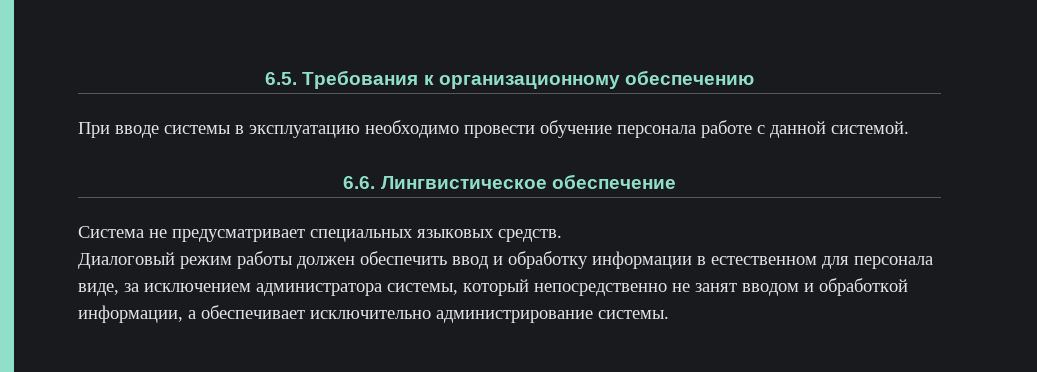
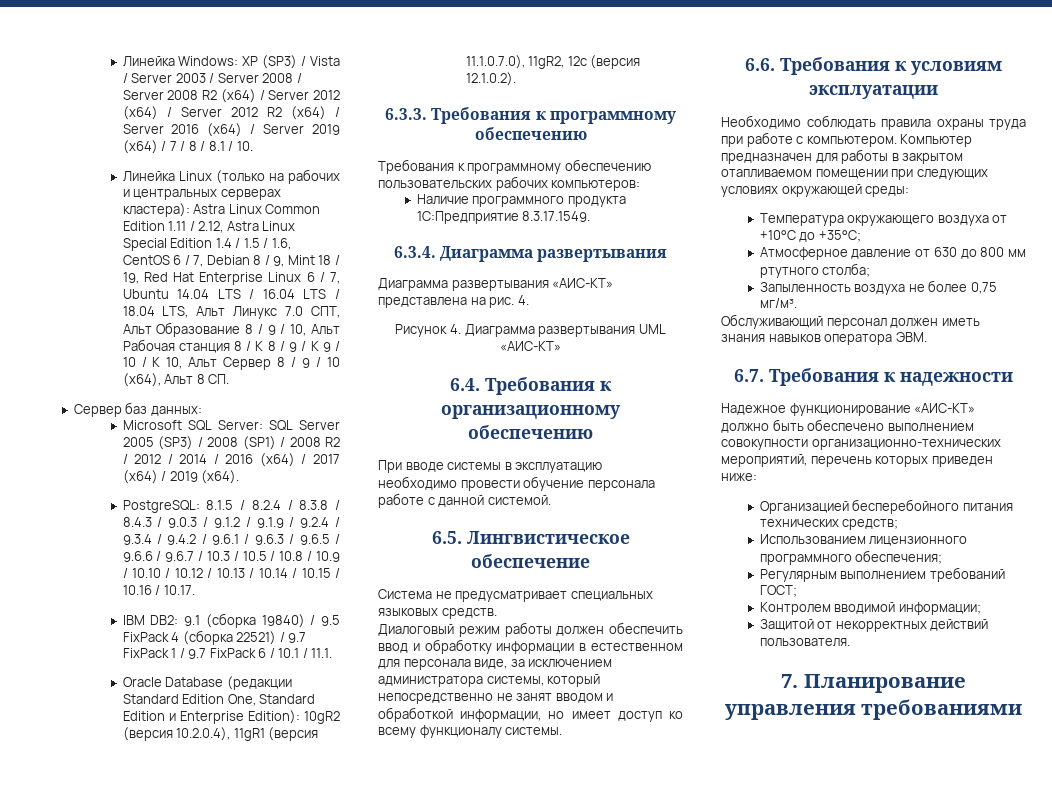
[265,72,298,85] 6.5. -> [122,55,340,69] [122,73,302,83] [122,89,340,103] [122,106,340,120] [122,123,340,137] [122,140,253,154] [122,169,340,184] [122,189,281,200] [122,203,321,217] [122,221,296,233] [122,238,291,251] [122,255,340,267] [122,272,341,285] [122,289,340,299] [122,306,340,319] [122,322,340,337] [122,339,341,353] [122,357,341,370] [122,373,230,387] [73,402,202,417] [122,420,341,431] [122,436,340,450] [122,453,340,467] [122,470,240,484] [122,500,340,513] [122,517,340,528] [122,534,340,545] [122,551,340,562] [122,568,341,578] [122,585,195,595] [122,613,340,628] [122,630,307,645] [122,648,333,659] [122,676,292,690] [122,694,316,706] [122,710,341,724] [122,727,319,741] [465,55,641,69] [465,72,516,86] [385,107,676,124] [474,127,587,140] [378,159,651,174] [378,176,641,191] [416,194,626,207] [416,211,591,224] [393,246,668,262] [378,278,614,291] [378,295,529,308] [395,324,666,337] [500,341,561,351] [450,378,480,391] Линейка Windows: XP (SP3) / Vista / Server 2003 / Server 2008 / Server 2008 R2 (x64) / Server 2012 (x64) / Server 2012 R2 (x64) / Server 2016 (x64) / Server 2019 (x64) / 7 / 8 / 8.1 / 10. // Линейка Linux (только на рабочих и центральных серверах кластера): Astra Linux Common Edition 1.11 / 2.12, Astra Linux Special Edition 1.4 / 1.5 / 1.6, CentOS 6 / 7, Debian 8 / 9, Mint 18 / 19, Red Hat Enterprise Linux 6 / 7, Ubuntu 14.04 LTS / 16.04 LTS / 18.04 LTS, Альт Линукс 7.0 СПТ, Альт Образование 8 / 9 / 10, Альт Рабочая станция 8 / К 8 / 9 / К 9 / 10 / К 10, Альт Сервер 8 / 9 / 10 (x64), Альт 8 СП. // Сервер баз данных: // Microsoft SQL Server: SQL Server 2005 (SP3) / 2008 (SP1) / 2008 R2 / 2012 / 2014 / 2016 (x64) / 2017 (x64) / 2019 (x64). // PostgreSQL: 8.1.5 / 8.2.4 / 8.3.8 / 8.4.3 / 9.0.3 / 9.1.2 / 9.1.9 / 9.2.4 / 9.3.4 / 9.4.2 / 9.6.1 / 9.6.3 / 9.6.5 / 9.6.6 / 9.6.7 / 10.3 / 10.5 / 10.8 / 10.9 / 10.10 / 10.12 / 10.13 / 10.14 / 10.15 / 10.16 / 10.17. // IBM DB2: 9.1 (сборка 19840) / 9.5 FixPack 4 (сборка 22521) / 9.7 FixPack 1 / 9.7 FixPack 6 / 10.1 / 11.1. // Oracle Database (редакции Standard Edition One, Standard Edition и Enterprise Edition): 10gR2 (версия 10.2.0.4), 11gR1 (версия 11.1.0.7.0), 11gR2, 12c (версия 12.1.0.2). // 6.3.3. Требования к программному обеспечению // Требования к программному обеспечению пользовательских рабочих компьютеров: // Наличие программного продукта 1С:Предприятие 8.3.17.1549. // 6.3.4. Диаграмма развертывания // Диаграмма развертывания «АИС-КТ» представлена на рис. 4. // Рисунок 4. Диаграмма развертывания UML «АИС-КТ» // 6.4.
[343,176,376,189] 6.6. -> [431,531,462,544] 6.5.
[188,305,669,323] а обеспечивает исключительно администрирование системы. -> [548,711,683,722] [378,725,563,738] [745,57,1002,75] [809,85,938,99] [721,115,1026,130] [721,132,973,147] [721,149,964,164] [721,169,988,180] [721,184,910,197] [759,213,1008,226] [759,230,861,242] [759,247,1026,260] [759,263,871,278] [759,280,997,295] [759,298,797,308] [721,314,980,329] [721,332,927,345] [734,368,1013,386] [721,403,976,416] [721,419,974,433] [721,439,1001,450] [721,454,993,467] [721,473,757,481] [759,499,1013,514] [759,519,899,530] [759,534,968,546] [759,550,943,565] [759,567,1005,582] [759,585,797,597] [759,602,981,615] [759,619,989,632] [759,638,850,647] [781,674,966,693] [724,699,1023,720] но имеет доступ ко всему функционалу системы. // 6.6. Требования к условиям эксплуатации // Необходимо соблюдать правила охраны труда при работе с компьютером. Компьютер предназначен для работы в закрытом отапливаемом помещении при следующих условиях окружающей среды: // Температура окружающего воздуха от +10°C до +35°C; // Атмосферное давление от 630 до 800 мм ртутного столба; // Запыленность воздуха не более 0,75 мг/м³. // Обслуживающий персонал должен иметь знания навыков оператора ЭВМ. // 6.7. Требования к надежности // Надежное функционирование «АИС-КТ» должно быть обеспечено выполнением совокупности организационно-технических мероприятий, перечень которых приведен ниже: // Организацией бесперебойного питания технических средств; // Использованием лицензионного программного обеспечения; // Регулярным выполнением требований ГОСТ; // Контролем вводимой информации; // Защитой от некорректных действий пользователя. // 7. Планирование управления требованиями

